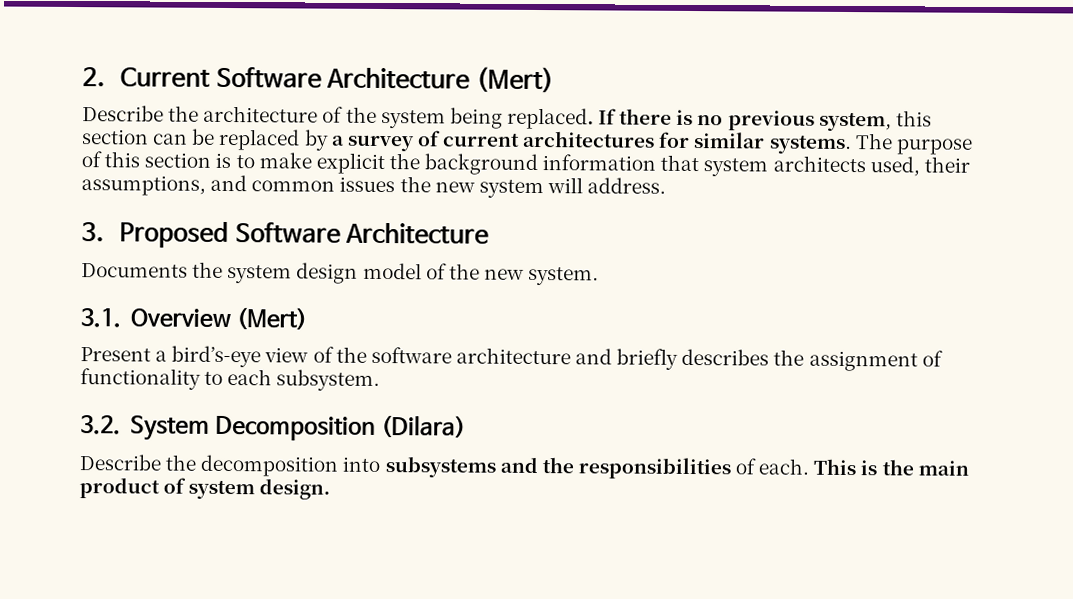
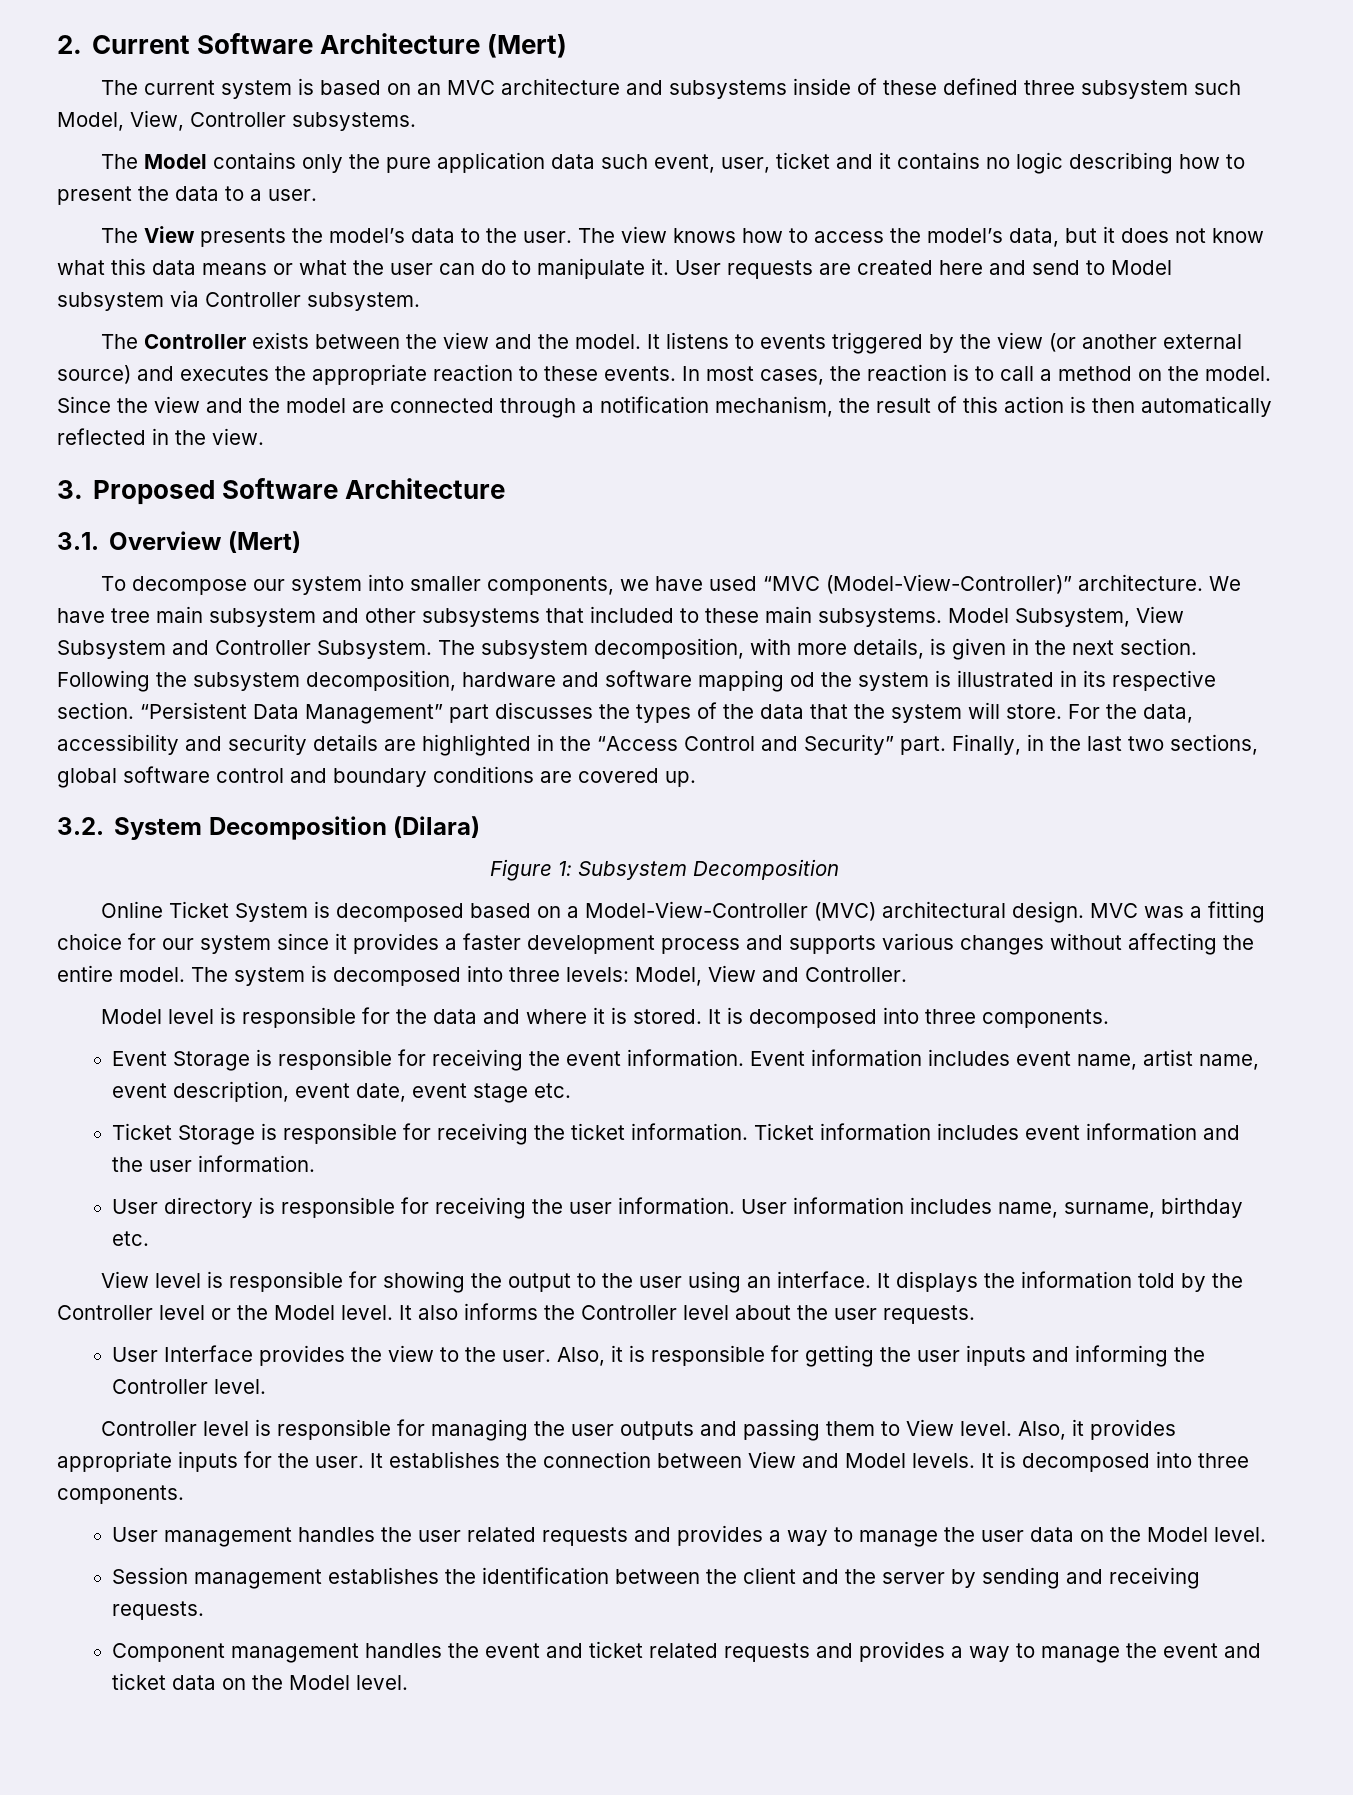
[82,105,932,132] [81,128,973,155] [81,151,970,177] [81,174,667,199] [81,221,490,249] [81,261,600,286] [80,307,307,331] [80,345,943,372] [80,368,381,391] [80,414,466,441] [79,454,969,480] [79,477,331,500] Describe the architecture of the system being replaced. If there is no previous system, this section can be replaced by a survey of current architectures for similar systems. The purpose of this section is to make explicit the background information that system architects used, their assumptions, and common issues the new system will address. // 3. Proposed Software Architecture // Documents the system design model of the new system. // 3.1. Overview (Mert) // Present a bird’s-eye view of the software architecture and briefly describes the assignment of functionality to each subsystem. // 3.2. System Decomposition (Dilara) // Describe the decomposition into subsystems and the responsibilities of each. This is the main product of system design. -> [100,78,1241,99] [57,110,416,131] [100,152,1245,174] [57,186,317,205] [100,226,1264,247] [57,258,1172,279] [57,290,420,311] [100,332,1242,354] [57,364,1271,385] [57,396,1272,418] [57,428,264,445] [57,478,506,505] [57,531,301,553] [100,574,1241,595] [57,606,1184,627] [57,638,1197,660] [57,670,1216,692] [57,702,1193,724] [57,734,1258,756] [57,766,696,788] [57,816,481,840] [490,859,839,881] [100,901,1265,923] [57,933,1254,955] [57,965,907,986] [100,1007,1109,1028] [112,1049,1260,1071] [112,1081,572,1103] [112,1123,1241,1145] [112,1155,316,1172] [112,1197,1244,1219] [112,1231,150,1246] [100,1271,1243,1293] [57,1303,975,1324] [112,1345,1206,1367] [112,1379,267,1394] [100,1419,1176,1441] [57,1451,1249,1472] [57,1485,184,1504] [112,1525,1267,1547] [112,1567,1201,1589] [112,1601,205,1620] [112,1641,1262,1663] [112,1673,409,1690] The current system is based on an MVC architecture and subsystems inside of these defined three subsystem such Model, View, Controller subsystems. // The Model contains only the pure application data such event, user, ticket and it contains no logic describing how to present the data to a user. // The View presents the model’s data to the user. The view knows how to access the model’s data, but it does not know what this data means or what the user can do to manipulate it. User requests are created here and send to Model subsystem via Controller subsystem. // The Controller exists between the view and the model. It listens to events triggered by the view (or another external source) and executes the appropriate reaction to these events. In most cases, the reaction is to call a method on the model. Since the view and the model are connected through a notification mechanism, the result of this action is then automatically reflected in the view. // 3. Proposed Software Architecture // 3.1. Overview (Mert) // To decompose our system into smaller components, we have used “MVC (Model-View-Controller)” architecture. We have tree main subsystem and other subsystems that included to these main subsystems. Model Subsystem, View Subsystem and Controller Subsystem. The subsystem decomposition, with more details, is given in the next section. Following the subsystem decomposition, hardware and software mapping od the system is illustrated in its respective section. “Persistent Data Management” part discusses the types of the data that the system will store. For the data, accessibility and security details are highlighted in the “Access Control and Security” part. Finally, in the last two sections, global software control and boundary conditions are covered up. // 3.2. System Decomposition (Dilara) // Figure 1: Subsystem Decomposition // Online Ticket System is decomposed based on a Model-View-Controller (MVC) architectural design. MVC was a fitting choice for our system since it provides a faster development process and supports various changes without affecting the entire model. The system is decomposed into three levels: Model, View and Controller. // Model level is responsible for the data and where it is stored. It is decomposed into three components. // Event Storage is responsible for receiving the event information. Event information includes event name, artist name, event description, event date, event stage etc. // Ticket Storage is responsible for receiving the ticket information. Ticket information includes event information and the user information. // User directory is responsible for receiving the user information. User information includes name, surname, birthday etc. // View level is responsible for showing the output to the user using an interface. It displays the information told by the Controller level or the Model level. It also informs the Controller level about the user requests. // User Interface provides the view to the user. Also, it is responsible for getting the user inputs and informing the Controller level. // Controller level is responsible for managing the user outputs and passing them to View level. Also, it provides appropriate inputs for the user. It establishes the connection between View and Model levels. It is decomposed into three components. // User management handles the user related requests and provides a way to manage the user data on the Model level. // Session management establishes the identification between the client and the server by sending and receiving requests. // Component management handles the event and ticket related requests and provides a way to manage the event and ticket data on the Model level.

